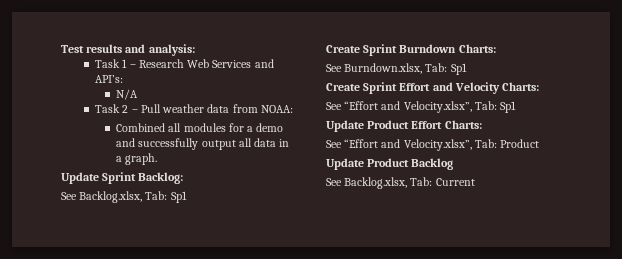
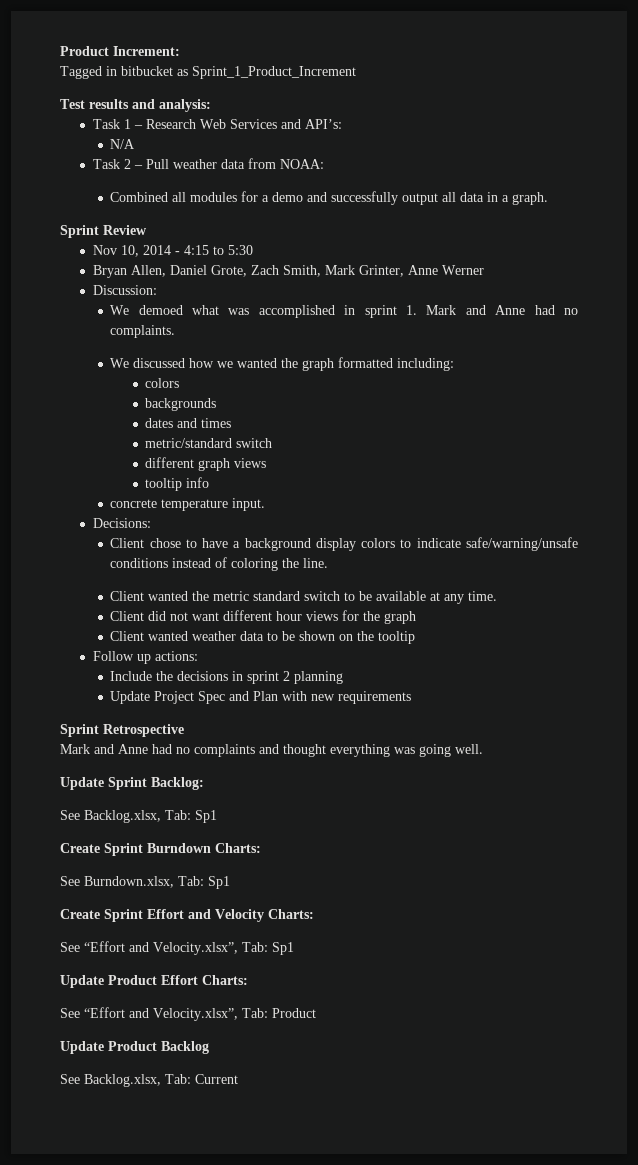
(61, 49) none -> [60,46,180,56] [60,66,356,79] Product Increment: // Tagged in bitbucket as Sprint_1_Product_Increment //
(158, 159) none -> [60,225,147,238] [92,245,253,257] [92,265,484,278] [92,285,157,295] [110,305,578,318] [110,325,176,338] [110,357,455,371] [145,378,180,388] [145,398,217,411] [145,418,232,428] [145,438,273,448] [145,457,267,471] [145,477,210,491] [110,498,266,511] [92,518,151,528] [110,537,579,551] [110,557,329,571] [110,591,498,604] [110,610,417,624] [110,631,416,644] [92,651,198,664] [110,671,344,684] [110,691,412,704] [60,724,184,737] [60,744,483,757] // Sprint Review // Nov 10, 2014 - 4:15 to 5:30 // Bryan Allen, Daniel Grote, Zach Smith, Mark Grinter, Anne Werner // Discussion: // We demoed what was accomplished in sprint 1. Mark and Anne had no complaints. // We discussed how we wanted the graph formatted including: // colors // backgrounds // dates and times // metric/standard switch // different graph views // tooltip info // concrete temperature input. // Decisions: // Client chose to have a background display colors to indicate safe/warning/unsafe conditions instead of coloring the line. // Client wanted the metric standard switch to be available at any time. // Client did not want different hour views for the graph // Client wanted weather data to be shown on the tooltip // Follow up actions: // Include the decisions in sprint 2 planning // Update Project Spec and Plan with new requirements // Sprint Retrospective // Mark and Anne had no complaints and thought everything was going well.

